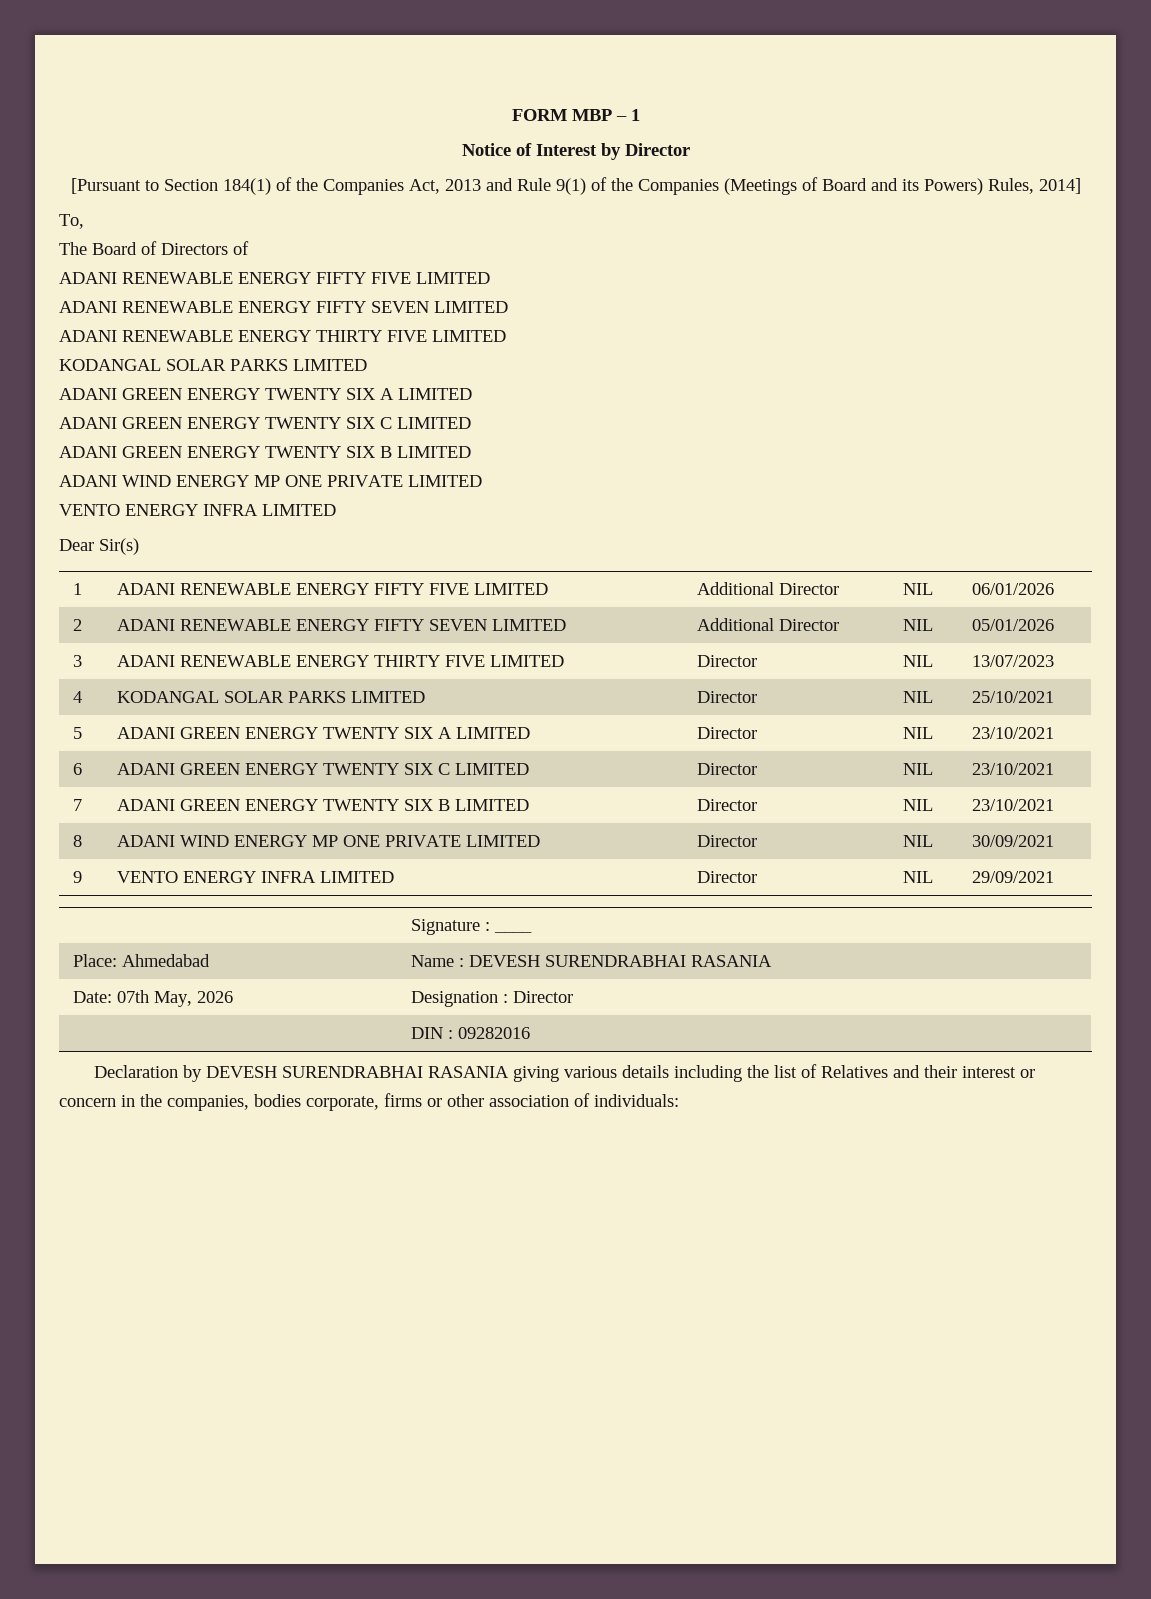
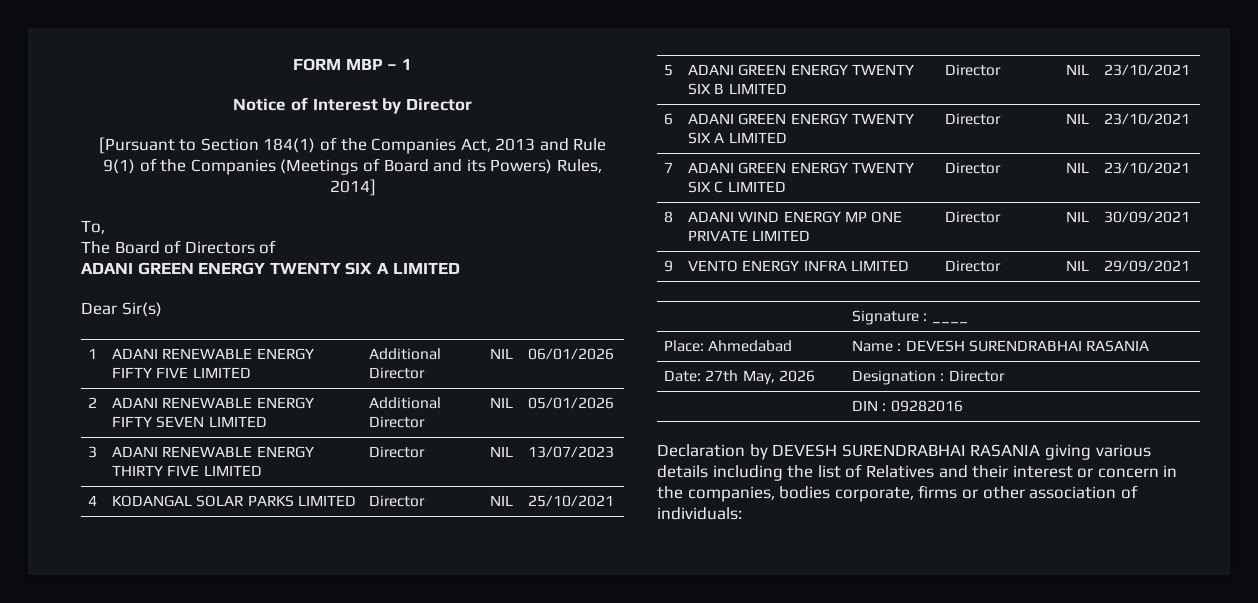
[59,272,490,284] [59,301,508,313] [59,330,506,342] [59,359,367,371] [59,388,472,400] [59,417,471,429] [59,446,471,458] [59,475,482,487] [59,504,336,516] // ADANI RENEWABLE ENERGY FIFTY FIVE LIMITED // ADANI RENEWABLE ENERGY FIFTY SEVEN LIMITED // ADANI RENEWABLE ENERGY THIRTY FIVE LIMITED // KODANGAL SOLAR PARKS LIMITED // ADANI GREEN ENERGY TWENTY SIX A LIMITED // ADANI GREEN ENERGY TWENTY SIX C LIMITED // ADANI GREEN ENERGY TWENTY SIX B LIMITED // ADANI WIND ENERGY MP ONE PRIVATE LIMITED // VENTO ENERGY INFRA LIMITED -> [81,262,460,275] // ADANI GREEN ENERGY TWENTY SIX A LIMITED
[437,727,452,739] A -> [714,83,725,94] B
[437,763,450,775] C -> [714,132,725,143] A
[437,799,450,811] B -> [714,181,724,193] C
[116,990,149,1003] 07th -> [705,370,739,382] 27th

